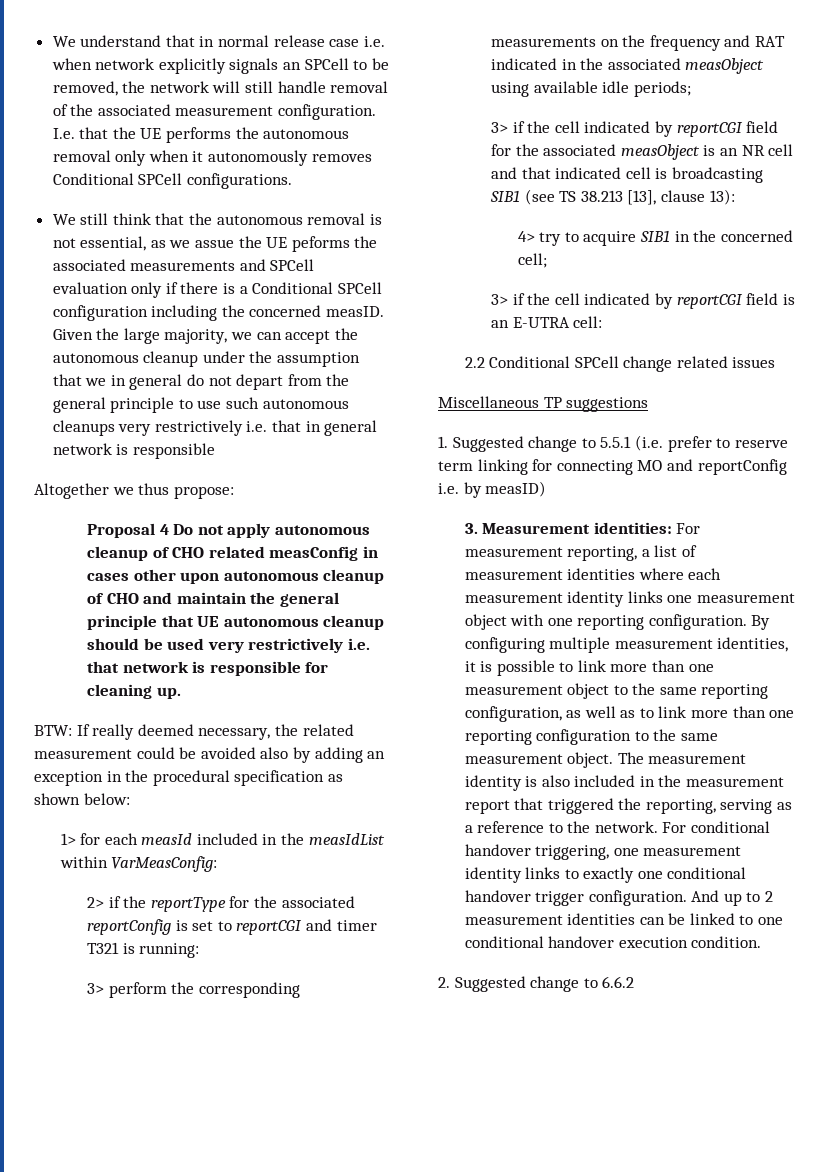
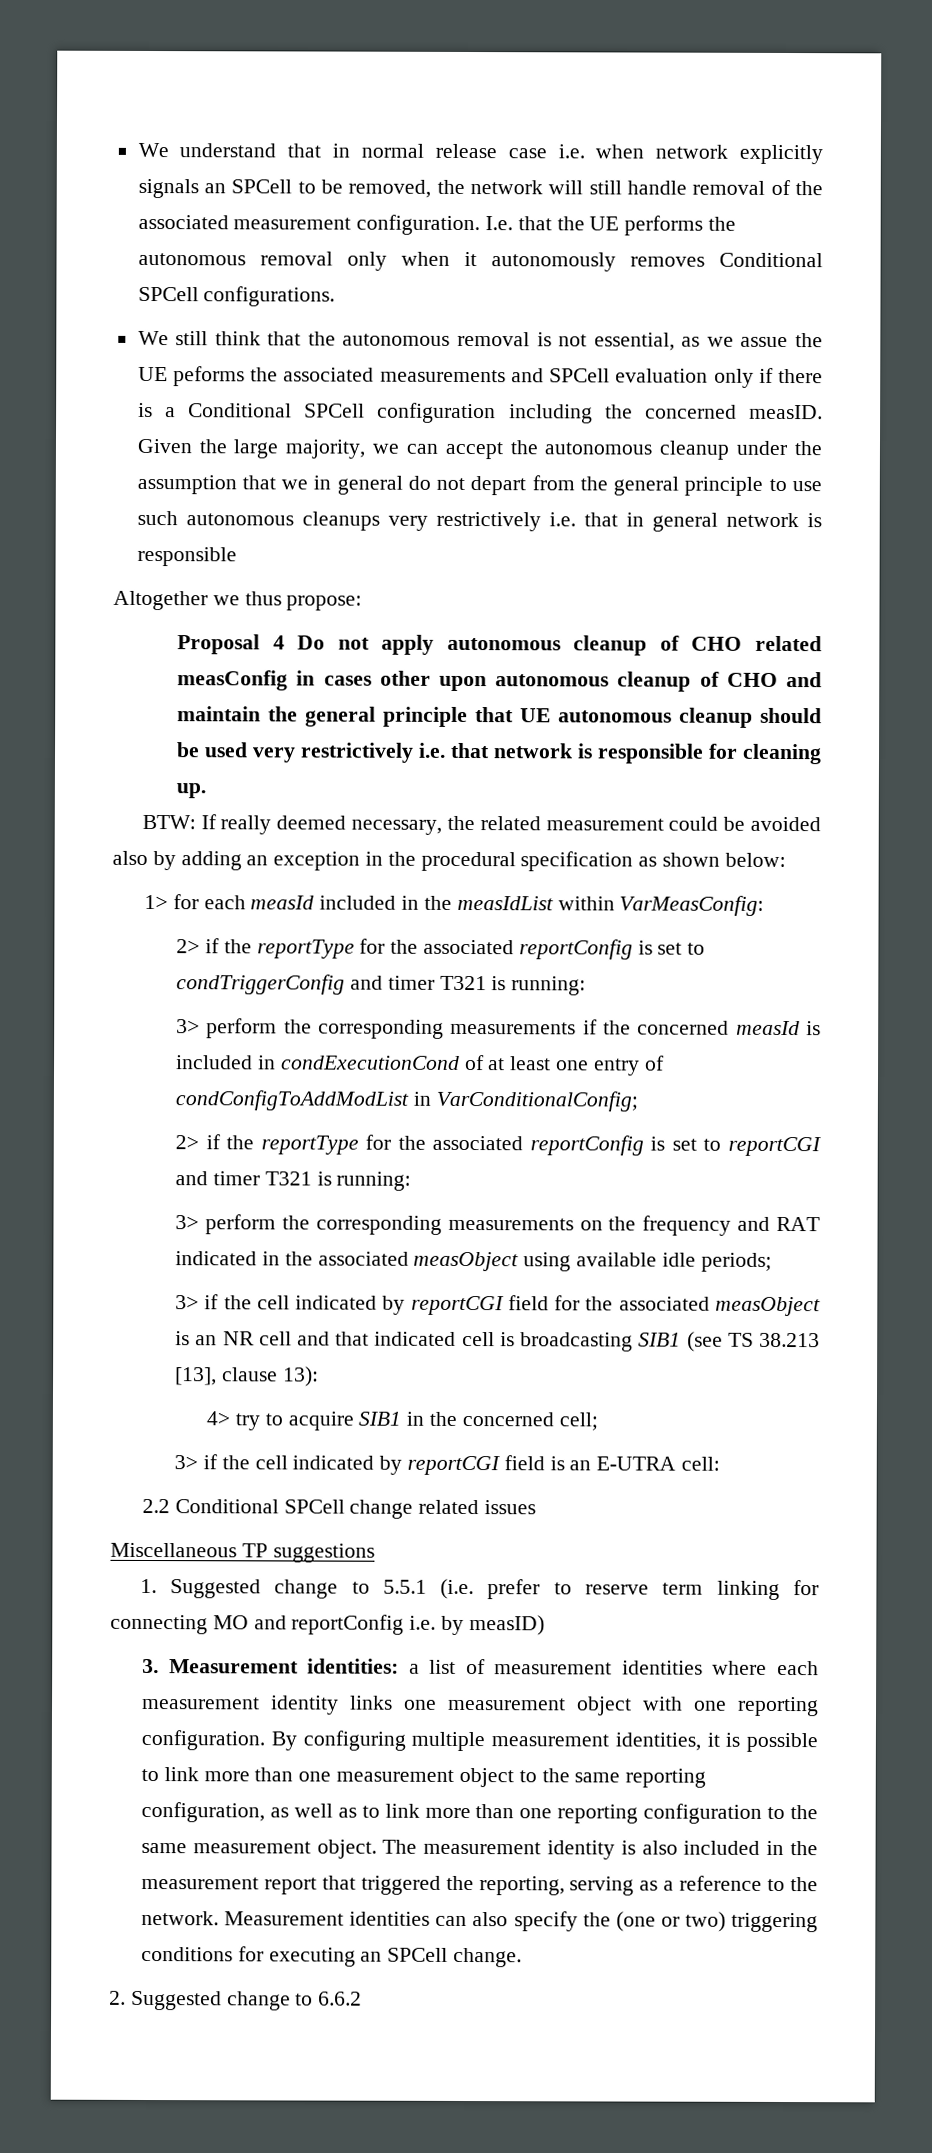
(218, 864) none -> [176,938,706,960] [176,974,587,996] [176,1018,821,1039] [176,1054,665,1076] [175,1090,638,1112] // 2> if the reportType for the associated reportConfig is set to condTriggerConfig and timer T321 is running: // 3> perform the corresponding measurements if the concerned measId is included in condExecutionCond of at least one entry of condConfigToAddModList in VarConditionalConfig;
[676,523,701,534] [464,546,638,561] For measurement reporting, -> (400, 1666) none
[662,821,771,833] [464,844,742,860] [464,867,747,883] [464,890,774,906] [464,913,784,925] [464,936,762,948] For conditional handover triggering, one measurement identity links to exactly one conditional handover trigger configuration. And up to 2 measurement identities can be linked to one conditional handover execution condition. -> [224,1911,818,1933] [141,1946,523,1968] Measurement identities can also specify the (one or two) triggering conditions for executing an SPCell change.

